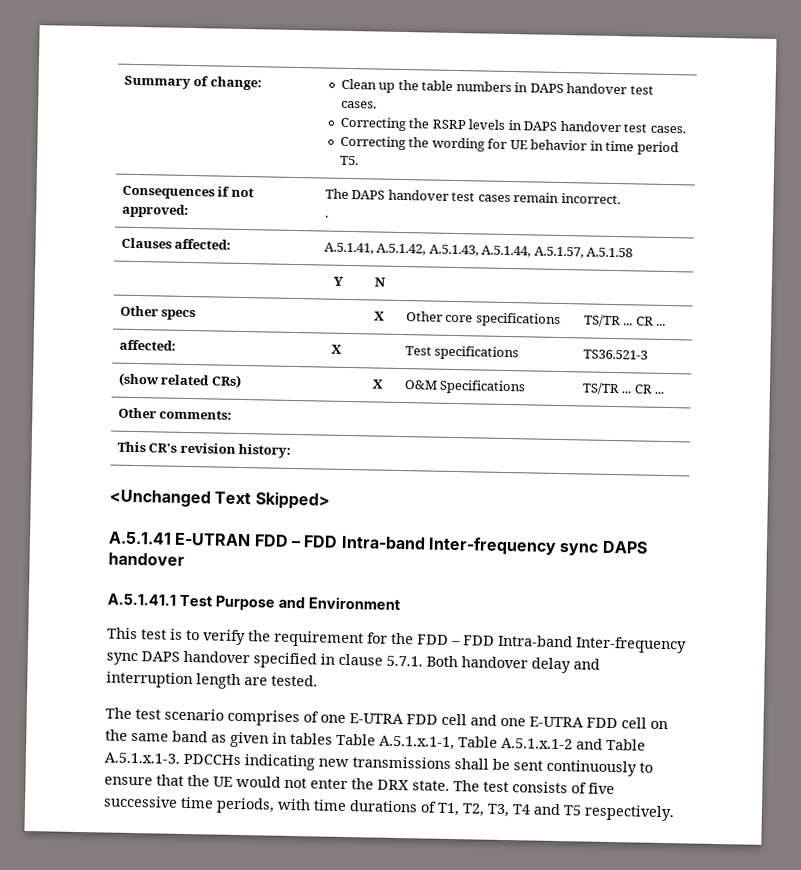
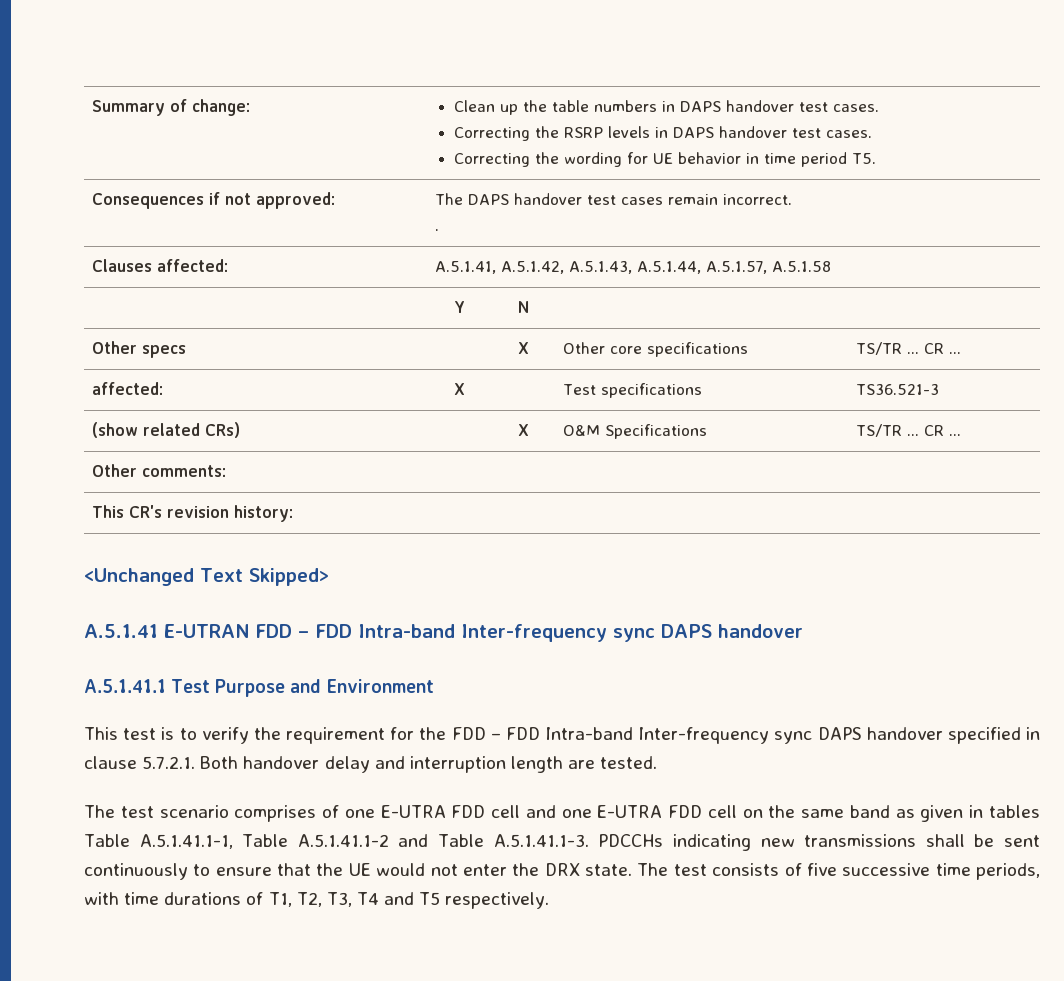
[386,655,423,667] 5.7.1. -> [142,756,196,769] 5.7.2.1.
[379,735,573,751] A.5.1.x.1-1, Table A.5.1.x.1-2 -> [139,834,389,849] A.5.1.41.1-1, Table A.5.1.41.1-2
[104,752,180,764] A.5.1.x.1-3. -> [493,834,589,847] A.5.1.41.1-3.

